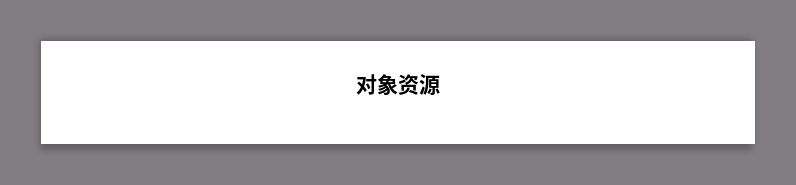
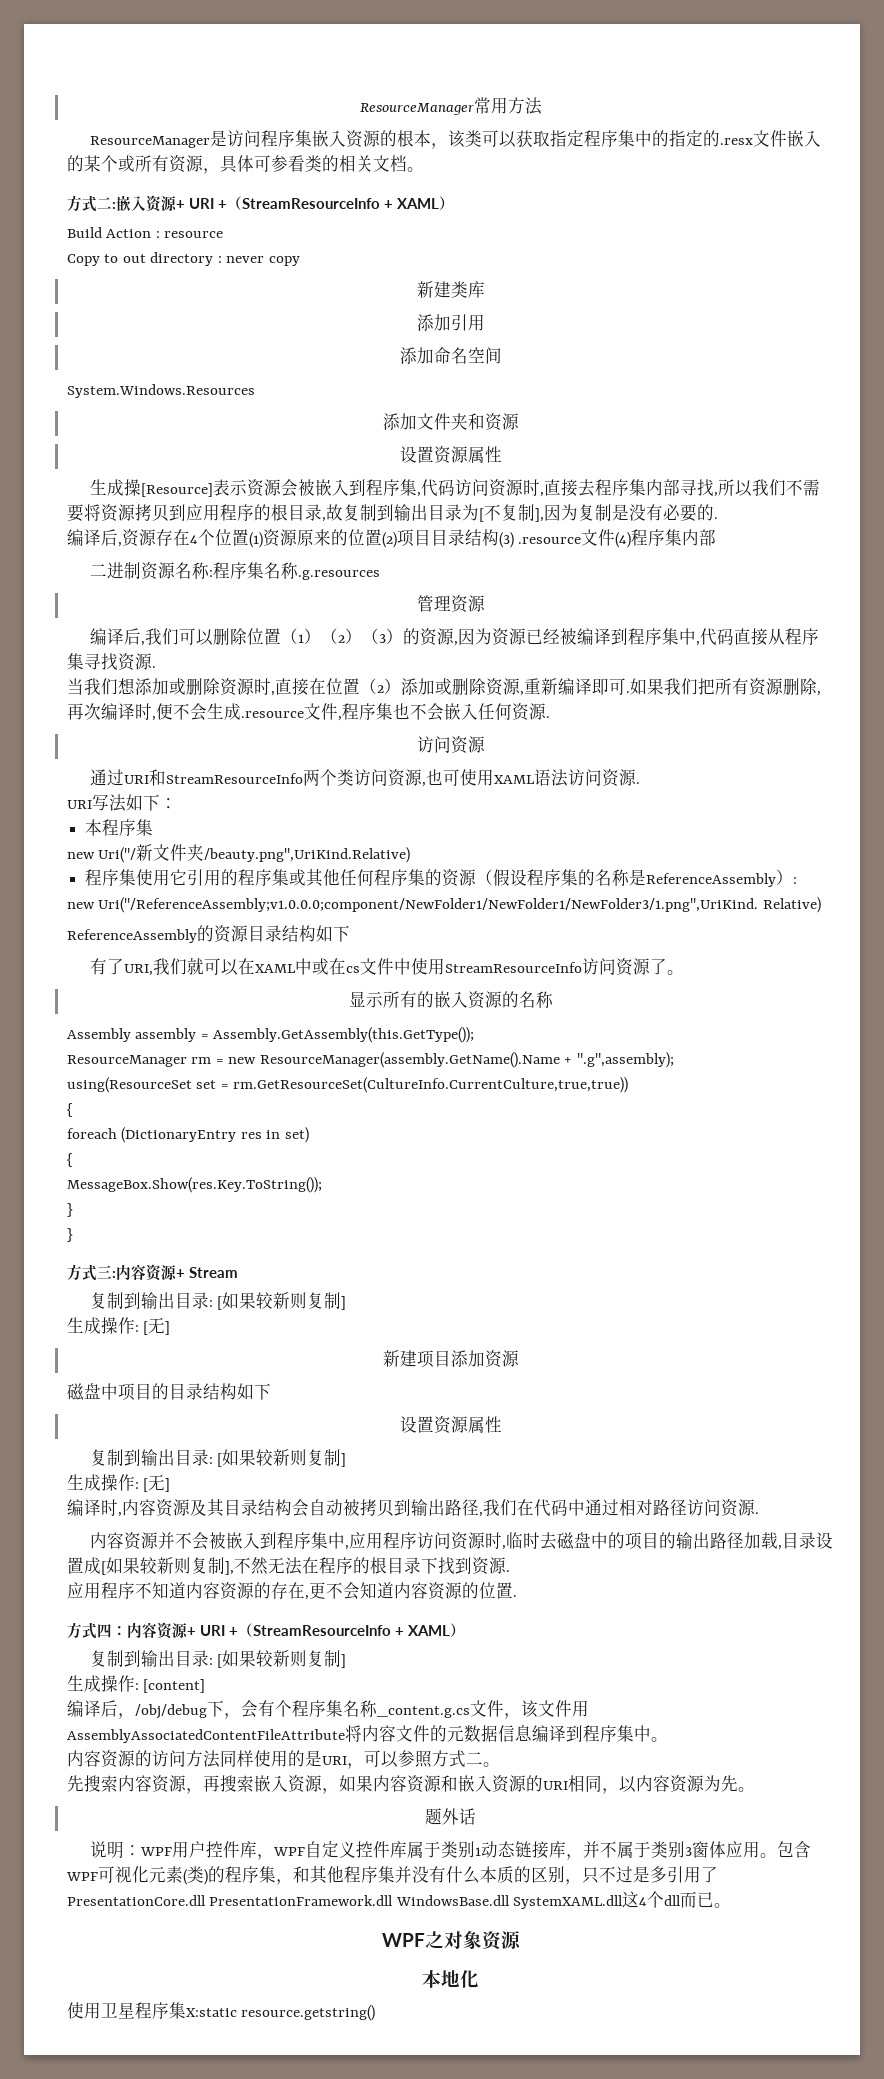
[356,74,440,96] 对象资源 -> [359,97,542,115] [89,130,821,149] [67,155,424,174] [67,195,454,212] [67,227,224,238] [67,252,300,266] [416,281,485,298] [416,314,485,331] [399,347,502,364] [67,384,255,398] [382,413,519,431] [399,446,502,464] [89,479,820,497] [67,504,718,522] [67,529,717,548] [89,562,380,580] [416,595,485,613] [89,628,819,646] [67,653,156,671] [67,678,821,696] [67,703,550,721] [416,736,485,754] [89,769,640,787] [67,794,177,812] [85,819,154,836] [67,844,411,863] [85,869,798,887] [67,897,821,913] [67,925,350,943] [89,958,684,976] [348,991,553,1009] [67,1027,475,1043] [67,1052,674,1068] [67,1077,629,1093] [67,1103,73,1117] [67,1127,309,1143] [67,1153,73,1167] [67,1177,322,1193] [67,1203,73,1217] [67,1228,73,1242] [67,1264,238,1281] [89,1292,347,1310] [67,1317,171,1335] [382,1350,519,1368] [67,1383,271,1401] [399,1416,502,1434] [89,1449,347,1467] [67,1474,171,1492] [67,1499,759,1517] [89,1532,833,1550] [67,1557,510,1575] [67,1582,517,1600] [67,1622,465,1639] [89,1650,347,1668] [67,1675,206,1693] [67,1700,589,1719] [67,1725,668,1743] [67,1750,500,1769] [67,1775,755,1794] [425,1808,476,1825] [89,1841,811,1860] [66,1866,718,1885] [67,1891,732,1909] [381,1931,521,1950] [422,1970,479,1988] [67,2002,376,2021] ResourceManager常用方法 // ResourceManager是访问程序集嵌入资源的根本，该类可以获取指定程序集中的指定的.resx文件嵌入的某个或所有资源，具体可参看类的相关文档。 // 方式二:嵌入资源+ URI +（StreamResourceInfo + XAML） // Build Action : resource // Copy to out directory : never copy // 新建类库 // 添加引用 // 添加命名空间 // System.Windows.Resources // 添加文件夹和资源 // 设置资源属性 // 生成操[Resource]表示资源会被嵌入到程序集,代码访问资源时,直接去程序集内部寻找,所以我们不需要将资源拷贝到应用程序的根目录,故复制到输出目录为[不复制],因为复制是没有必要的. // 编译后,资源存在4个位置(1)资源原来的位置(2)项目目录结构(3) .resource文件(4)程序集内部 // 二进制资源名称:程序集名称.g.resources // 管理资源 // 编译后,我们可以删除位置（1）（2）（3）的资源,因为资源已经被编译到程序集中,代码直接从程序集寻找资源. // 当我们想添加或删除资源时,直接在位置（2）添加或删除资源,重新编译即可.如果我们把所有资源删除,再次编译时,便不会生成.resource文件,程序集也不会嵌入任何资源. // 访问资源 // 通过URI和StreamResourceInfo两个类访问资源,也可使用XAML语法访问资源. // URI写法如下： // 本程序集 // new Uri("/新文件夹/beauty.png",UriKind.Relative) // 程序集使用它引用的程序集或其他任何程序集的资源（假设程序集的名称是ReferenceAssembly）: // new Uri("/ReferenceAssembly;v1.0.0.0;component/NewFolder1/NewFolder1/NewFolder3/1.png",UriKind. Relative) // ReferenceAssembly的资源目录结构如下 // 有了URI,我们就可以在XAML中或在cs文件中使用StreamResourceInfo访问资源了。 // 显示所有的嵌入资源的名称 // Assembly assembly = Assembly.GetAssembly(this.GetType()); // ResourceManager rm = new ResourceManager(assembly.GetName().Name + ".g",assembly); // using(ResourceSet set = rm.GetResourceSet(CultureInfo.CurrentCulture,true,true)) // { // foreach (DictionaryEntry res in set) // { // MessageBox.Show(res.Key.ToString()); // } // } // 方式三:内容资源+ Stream // 复制到输出目录: [如果较新则复制] // 生成操作: [无] // 新建项目添加资源 // 磁盘中项目的目录结构如下 // 设置资源属性 // 复制到输出目录: [如果较新则复制] // 生成操作: [无] // 编译时,内容资源及其目录结构会自动被拷贝到输出路径,我们在代码中通过相对路径访问资源. // 内容资源并不会被嵌入到程序集中,应用程序访问资源时,临时去磁盘中的项目的输出路径加载,目录设置成[如果较新则复制],不然无法在程序的根目录下找到资源. // 应用程序不知道内容资源的存在,更不会知道内容资源的位置. // 方式四：内容资源+ URI +（StreamResourceInfo + XAML） // 复制到输出目录: [如果较新则复制] // 生成操作: [content] // 编译后，/obj/debug下，会有个程序集名称_content.g.cs文件，该文件用AssemblyAssociatedContentFileAttribute将内容文件的元数据信息编译到程序集中。 // 内容资源的访问方法同样使用的是URI，可以参照方式二。 // 先搜索内容资源，再搜索嵌入资源，如果内容资源和嵌入资源的URI相同，以内容资源为先。 // 题外话 // 说明：WPF用户控件库，WPF自定义控件库属于类别1动态链接库，并不属于类别3窗体应用。包含WPF可视化元素(类)的程序集，和其他程序集并没有什么本质的区别，只不过是多引用了PresentationCore.dll PresentationFramework.dll WindowsBase.dll SystemXAML.dll这4个dll而已。 // WPF之对象资源 // 本地化 // 使用卫星程序集X:static resource.getstring()

